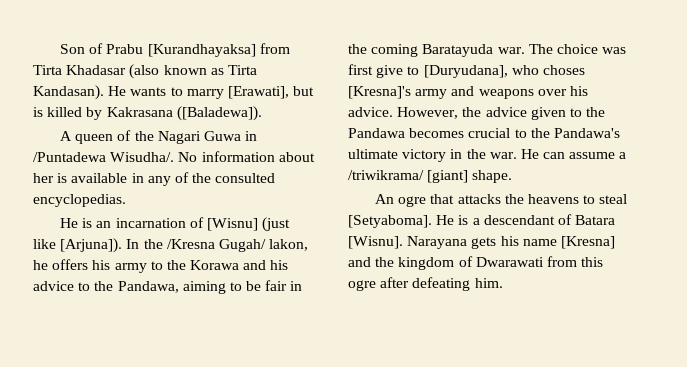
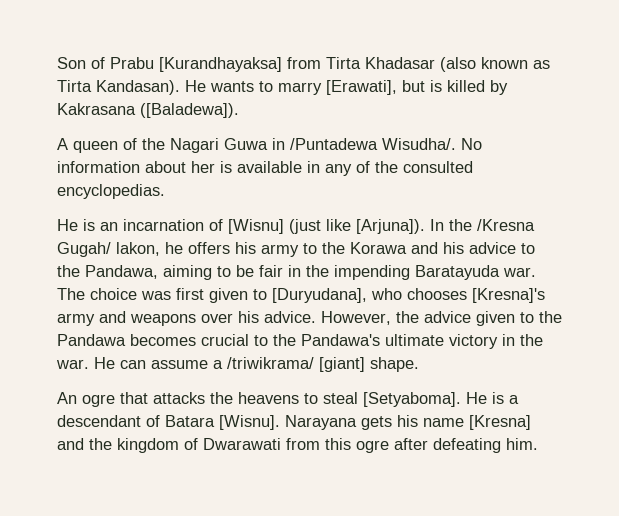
[371,44,419,57] coming -> [334,265,410,280] impending
[376,65,404,78] give -> [209,288,248,303] given
[542,65,585,75] choses -> [407,288,467,300] chooses

